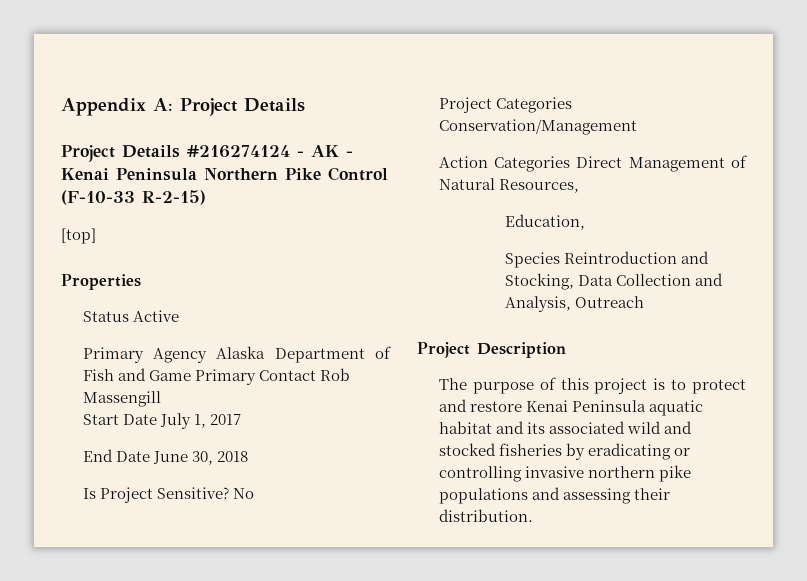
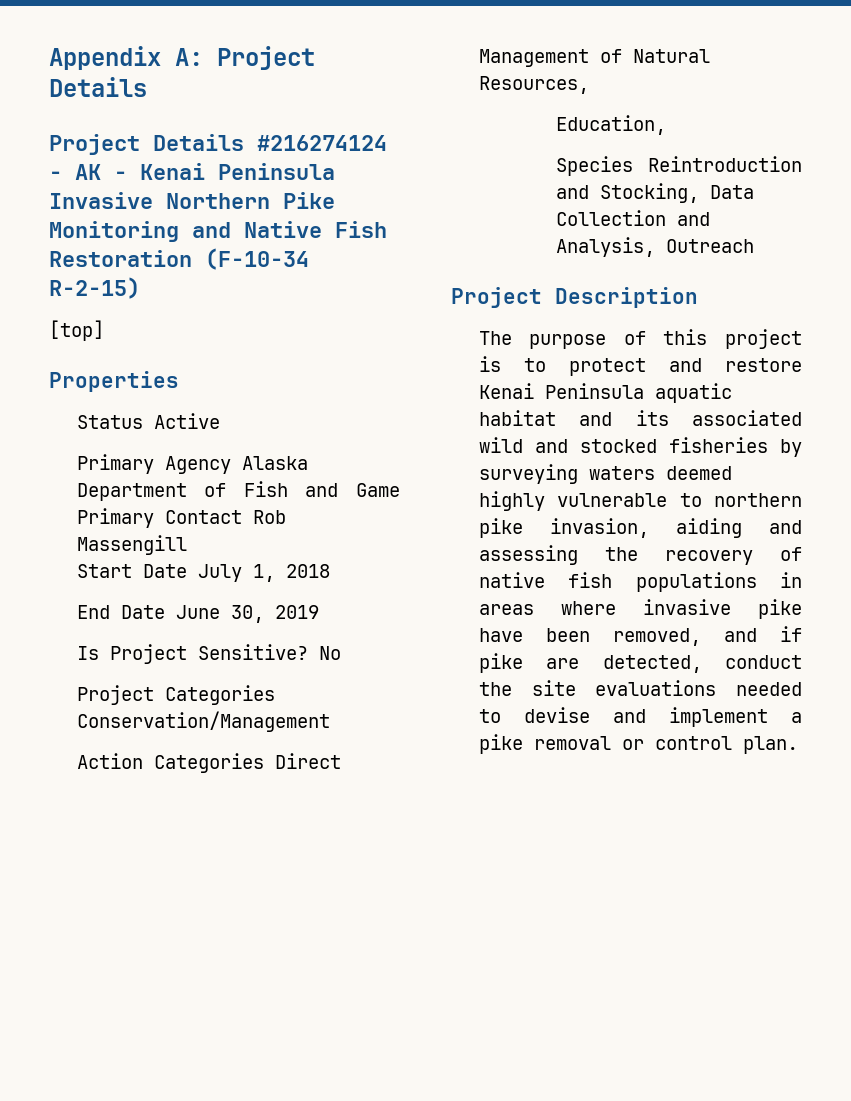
(197, 174) none -> [49,192,153,209] Invasive
[328,167,388,181] [61,190,135,205] Control (F-10-33 -> [49,221,387,242] [49,248,309,270] Monitoring and Native Fish Restoration (F-10-34
[210,414,242,425] 2017 -> [285,564,330,578] 2018
[217,451,249,462] 2018 -> [274,605,319,619] 2019
[588,443,691,460] [438,465,692,482] [438,487,671,504] [438,509,533,522] eradicating or controlling invasive northern pike populations and assessing their distribution. -> [478,464,732,484] [478,491,802,511] [478,518,802,538] [478,545,802,565] [478,572,802,592] [478,599,802,619] [478,626,802,646] [478,653,802,673] [478,680,802,696] [478,707,802,727] [478,734,798,754] surveying waters deemed highly vulnerable to northern pike invasion, aiding and assessing the recovery of native fish populations in areas where invasive pike have been removed, and if pike are detected, conduct the site evaluations needed to devise and implement a pike removal or control plan.

